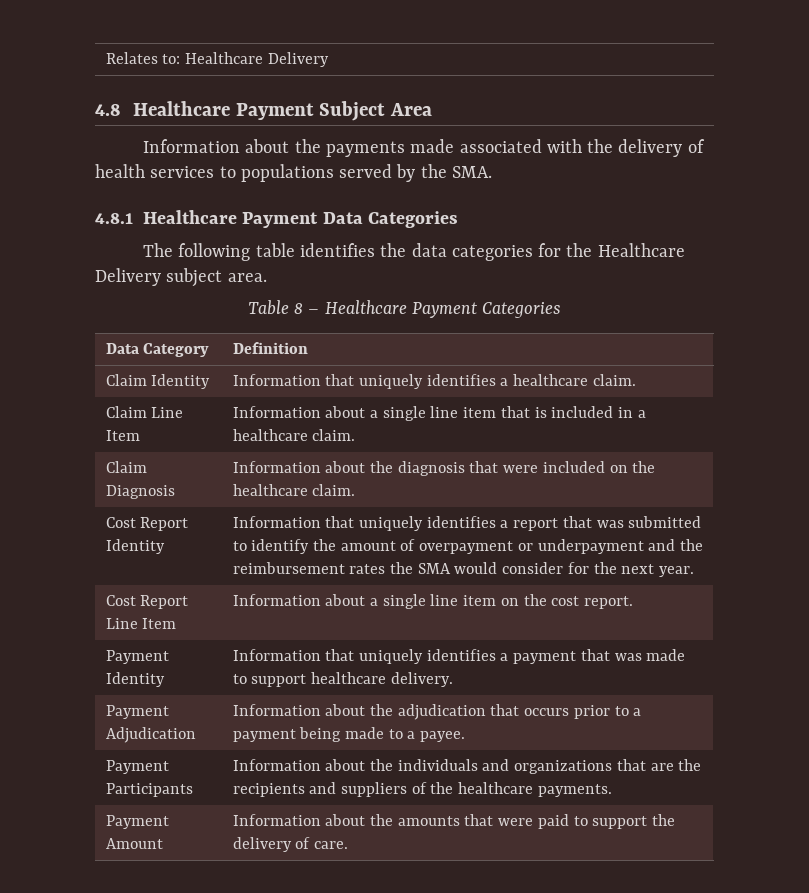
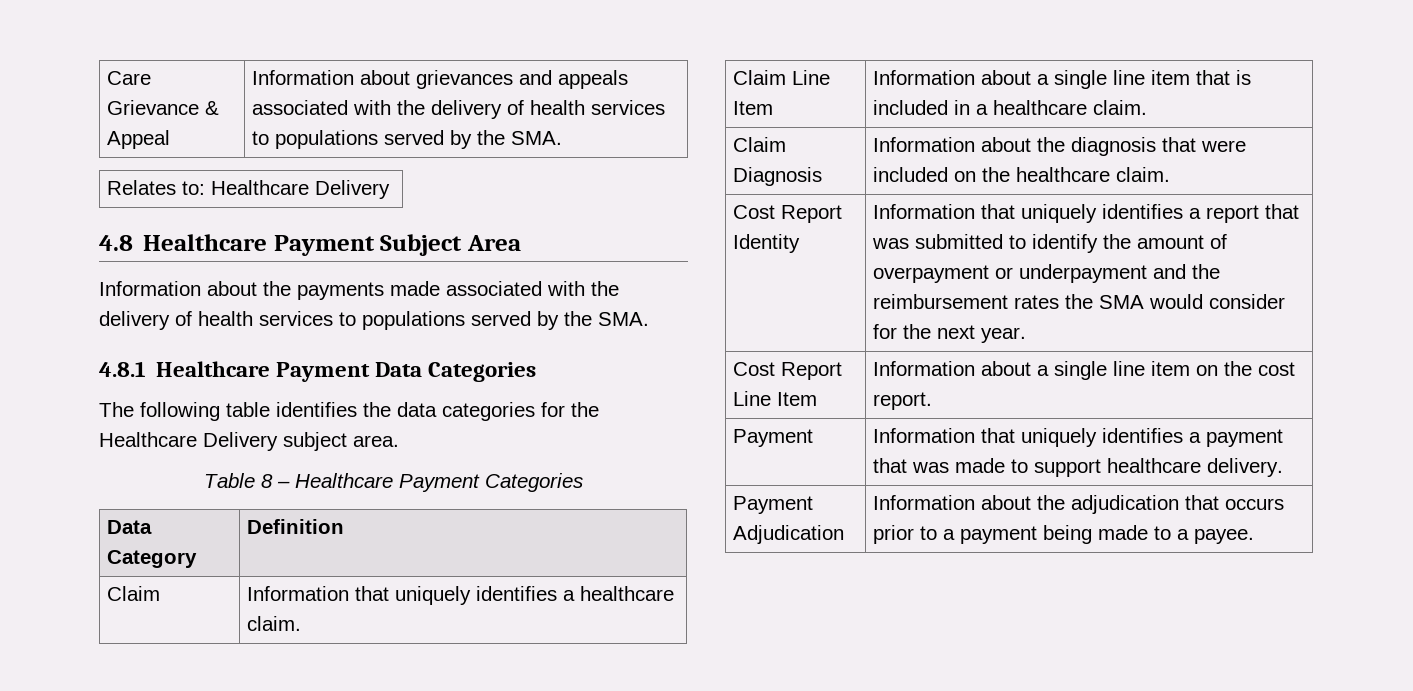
(105, 58) none -> [107,71,152,85] [107,100,220,115] [107,130,171,149] [252,70,629,89] [252,100,666,119] [252,130,563,149] Care Grievance & Appeal | Information about grievances and appeals associated with the delivery of health services to populations served by the SMA. //
[151,374,211,389] Identity -> (161, 593) none
[105,672,165,687] Identity -> (814, 438) none
[105,760,169,774] [105,783,193,797] [232,759,702,774] [232,782,612,797] [105,815,169,829] [105,838,163,849] [232,814,676,829] [232,837,348,852] // Payment Participants | Information about the individuals and organizations that are the recipients and suppliers of the healthcare payments. // Payment Amount | Information about the amounts that were paid to support the delivery of care. -> (1255, 536) none

